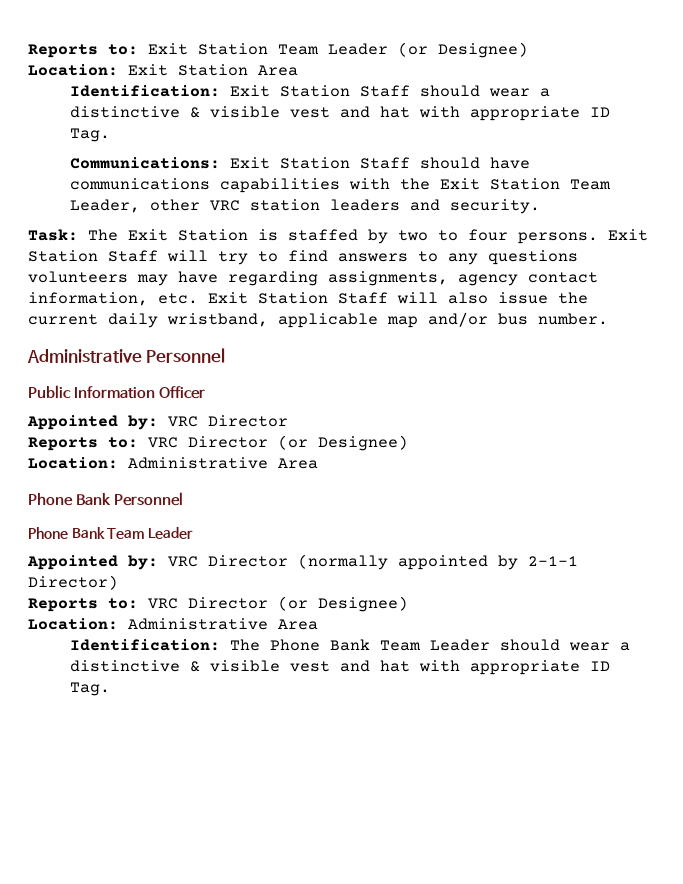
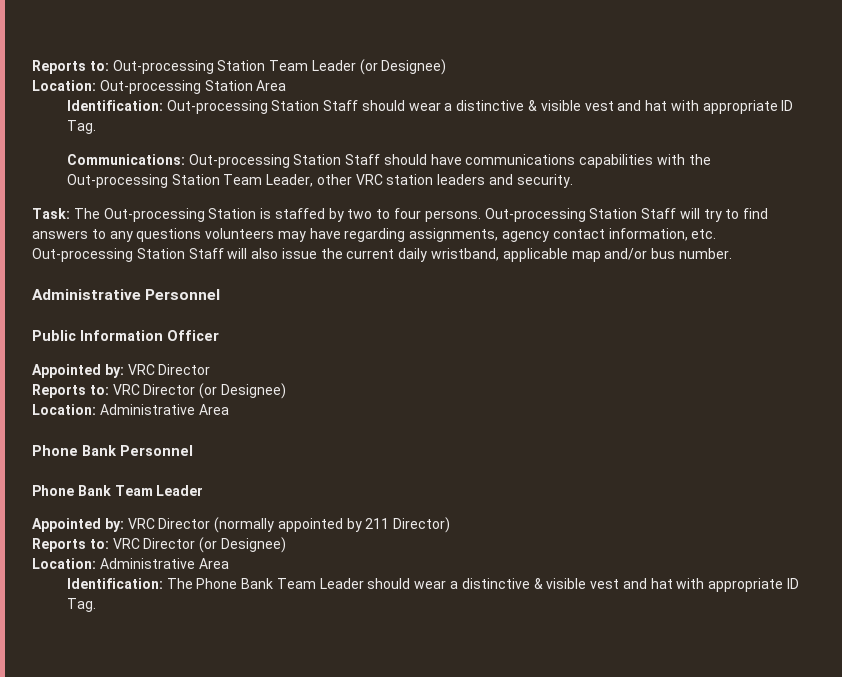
[28,43,188,58] Reports to: Exit -> [32,60,214,74] Reports to: Out-processing
[128,64,168,76] Exit -> [99,80,201,94] Out-processing
[229,85,270,97] Exit -> [166,100,268,114] Out-processing
[229,157,270,169] Exit -> [188,154,290,168] Out-processing
[439,178,480,190] Exit -> [66,174,168,188] Out-processing
[128,229,168,241] Exit -> [103,208,205,222] Out-processing
[608,229,648,241] Exit -> [484,208,586,222] Out-processing
[208,292,248,304] Exit -> [32,248,133,262] Out-processing
[528,556,578,566] 2-1-1 -> [365,518,390,529] 211

